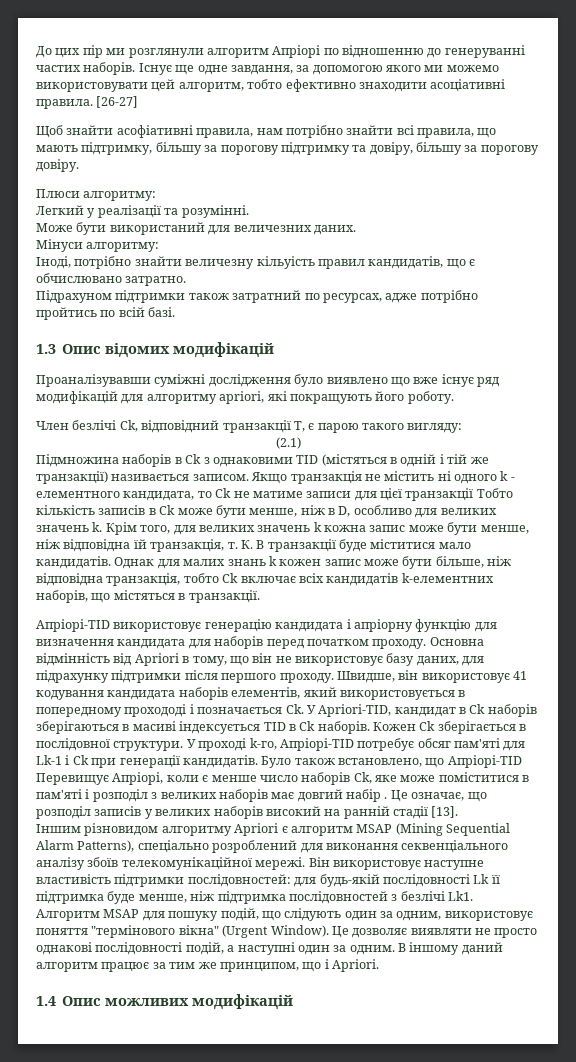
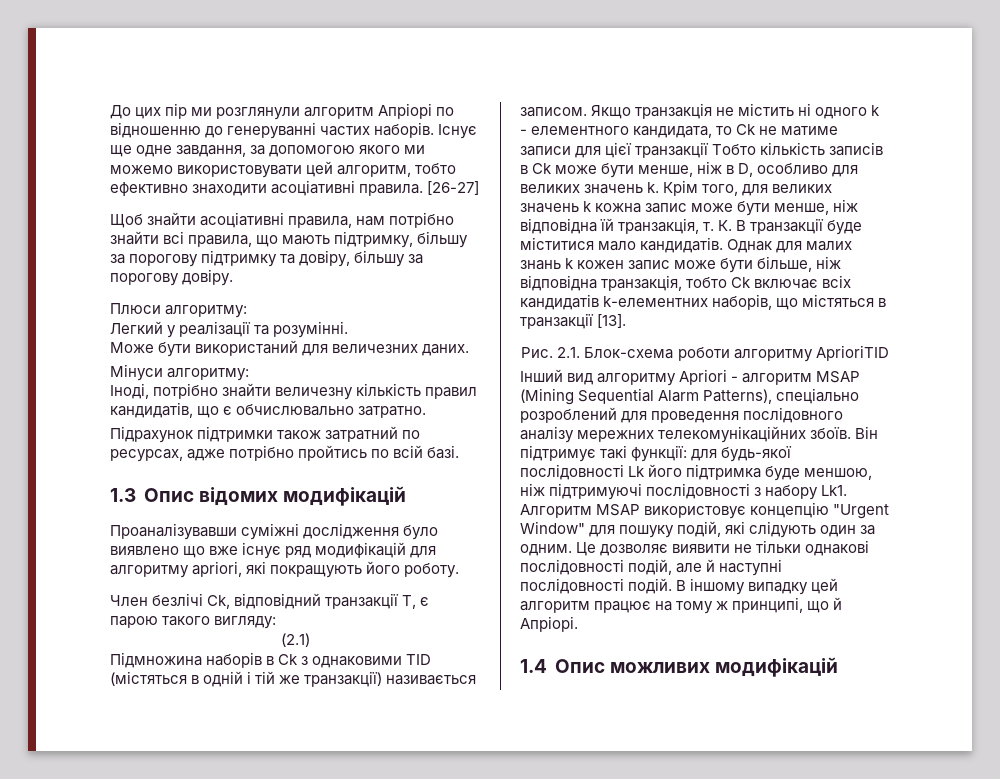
[116,125,193,138] асофіативні -> [200,212,285,228] асоціативні
[256,256,315,269] кільуість -> [356,383,422,396] кількість
[36,273,122,283] обчислювано -> [236,404,355,416] обчислювально
[36,290,112,303] Підрахуном -> [110,426,193,443] Підрахунок
[188,590,260,603] [36,619,497,632] [36,636,484,649] [36,653,485,666] [36,670,527,683] [36,687,466,700] [36,704,537,717] [36,721,527,734] [36,738,526,751] [36,755,522,768] [36,772,530,785] [36,789,487,802] [36,806,459,819] [36,823,159,836] транзакції. // Апріорі-TID використовує генерацію кандидата і апріорну функцію для визначення кандидата для наборів перед початком проходу. Основна відмінність від Apriori в тому, що він не використовує базу даних, для підрахунку підтримки після першого проходу. Швидше, він використовує 41 кодування кандидата наборів елементів, який використовується в попередному прохододі і позначається Ck. У Apriori-TID, кандидат в Ck наборів зберігаються в масиві індексується TID в Ck наборів. Кожен Ck зберігається в послідовної структури. У проході k-го, Апріорі-TID потребує обсяг пам'яті для Lk-1 і Ck при генерації кандидатів. Було також встановлено, що Апріорі-TID Перевищує Апріорі, коли є менше число наборів Ck, яке може поміститися в пам'яті і розподіл з великих наборів має довгий набір . Це означає, що розподіл записів у великих наборів високий на ранній стадії [13]. // Іншим різновидом -> [520,313,627,329] [521,345,889,362] [520,369,594,385] транзакції [13]. // Рис. 2.1. Блок-схема роботи алгоритму AprioriTID // Інший вид
[281,826,288,833] є -> [731,376,739,382] -
[325,840,509,853] [36,857,485,870] [36,874,380,887] виконання секвенціального аналізу збоїв телекомунікаційної мережі. Він використовує наступне властивість підтримки послідовностей: для будь-якій -> [651,407,844,423] [520,426,879,443] [520,445,793,462] проведення послідовного аналізу мережних телекомунікаційних збоїв. Він підтримує такі функції: для будь-якої
[491,875,500,884] її -> [648,464,683,477] його
[138,891,473,904] [36,909,140,921] менше, ніж підтримка послідовностей з безлічі Lk1. Алгоритм MSAP -> [804,468,873,480] [520,483,848,500] [520,502,890,519] [520,521,585,534] меншою, ніж підтримуючі послідовності з набору Lk1. Алгоритм MSAP використовує концепцію "Urgent Window"
[261,911,281,921] що -> [725,521,746,534] які
[396,911,533,921] [36,925,538,938] [36,942,503,955] [36,959,379,972] одним, використовує поняття "термінового вікна" (Urgent Window). Це дозволяє виявляти не просто однакові послідовності подій, а наступні один за одним. В іншому даний алгоритм працює за тим же принципом, що і Apriori. -> [520,540,870,556] [520,559,783,576] [520,578,839,595] [520,597,843,614] [520,616,578,632] одним. Це дозволяє виявити не тільки однакові послідовності подій, але й наступні послідовності подій. В іншому випадку цей алгоритм працює на тому ж принципі, що й Апріорі.

